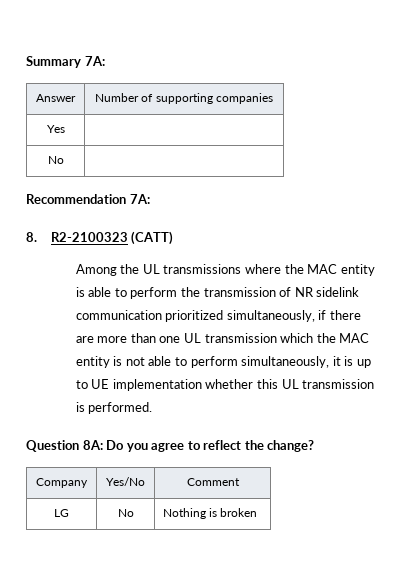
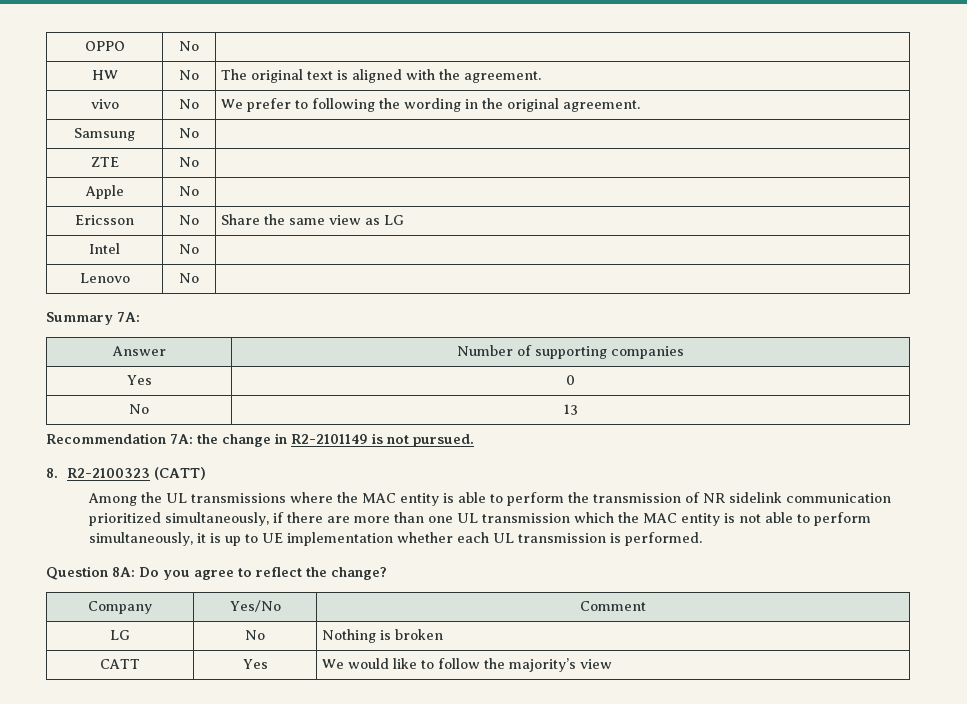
(26, 62) none -> [84,41,125,51] [179,41,199,51] [91,70,118,80] [179,70,199,80] [221,69,542,83] [90,99,119,109] [179,99,199,109] [221,98,641,112] [74,128,135,141] [179,128,199,138] [90,157,119,167] [179,157,199,167] [84,185,124,199] [179,186,199,196] [75,215,134,225] [179,215,199,225] [221,214,405,225] [89,243,120,254] [179,244,199,254] [79,273,130,283] [179,273,199,283] OPPO | No | // HW | No | The original text is aligned with the agreement. // vivo | No | We prefer to following the wording in the original agreement. // Samsung | No | // ZTE | No | // Apple | No | // Ericsson | No | Share the same view as LG // Intel | No | // Lenovo | No | //
[47,156,64,164] // No | -> [566,375,575,385] [129,404,149,414] [563,404,578,415] 0 // No | 13
(150, 199) none -> [197,433,474,447] the change in R2-2101149 is not pursued.
[256,379,278,389] this -> [456,532,489,543] each
(258, 512) none -> [100,659,140,669] [242,659,268,669] [322,658,613,672] // CATT | Yes | We would like to follow the majority’s view

